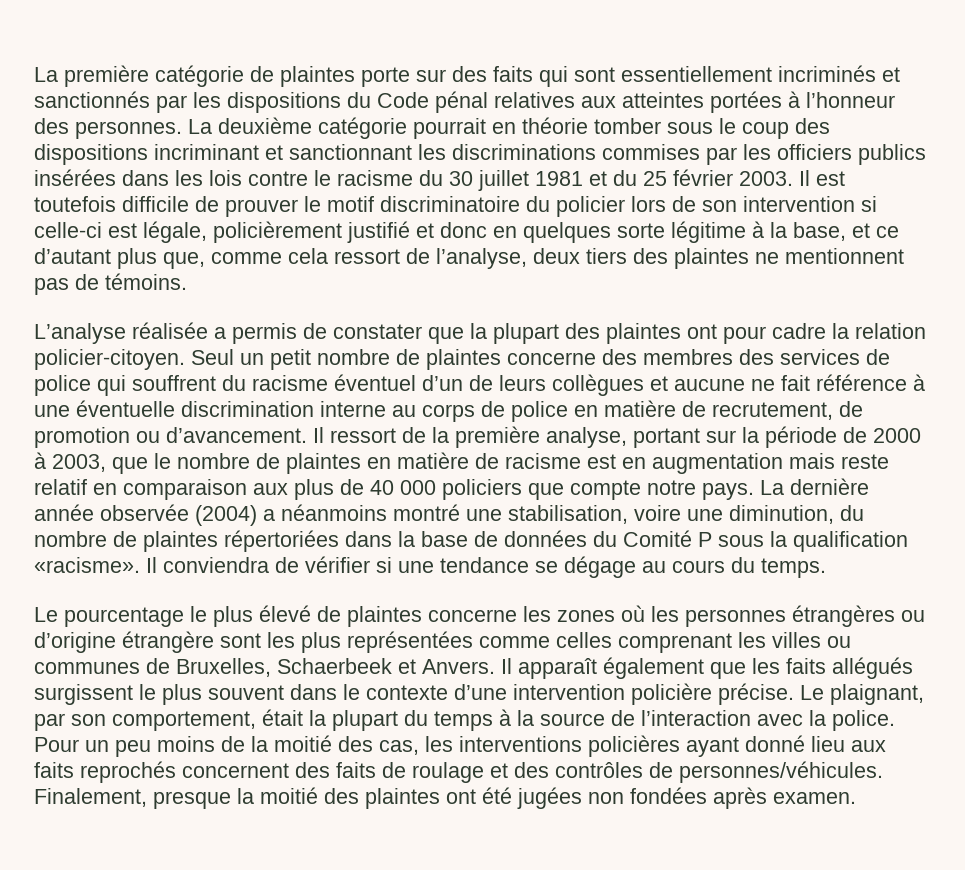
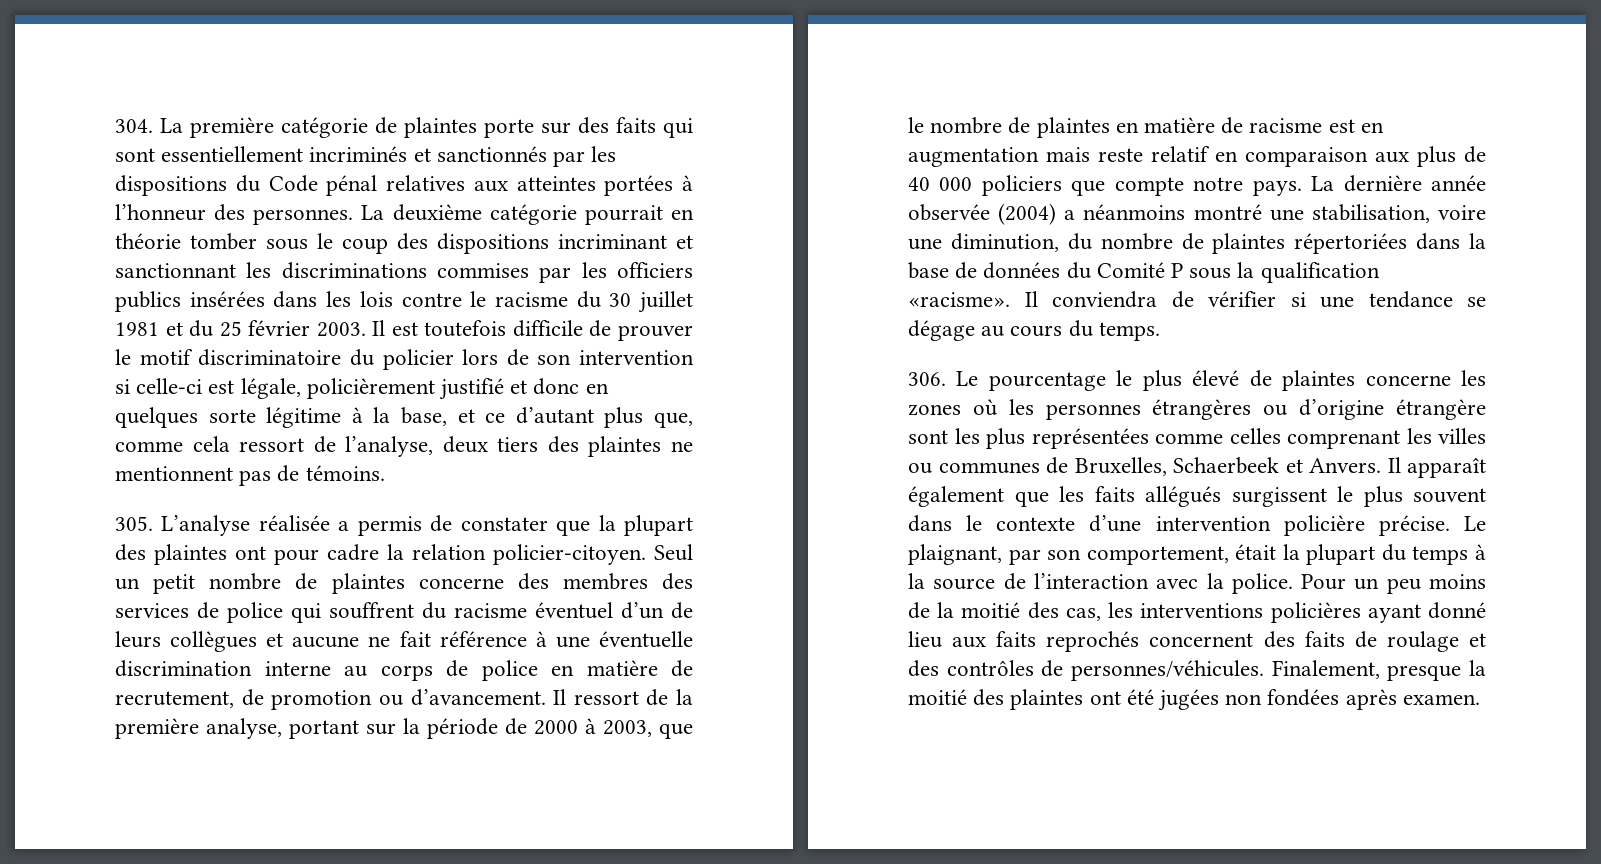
(34, 74) none -> [115,119,153,133] 304.
(187, 281) none -> [115,516,153,531] 305.
(826, 568) none -> [908,372,946,386] 306.

